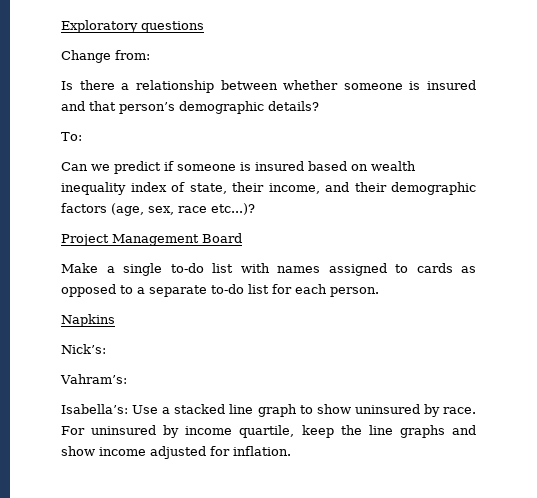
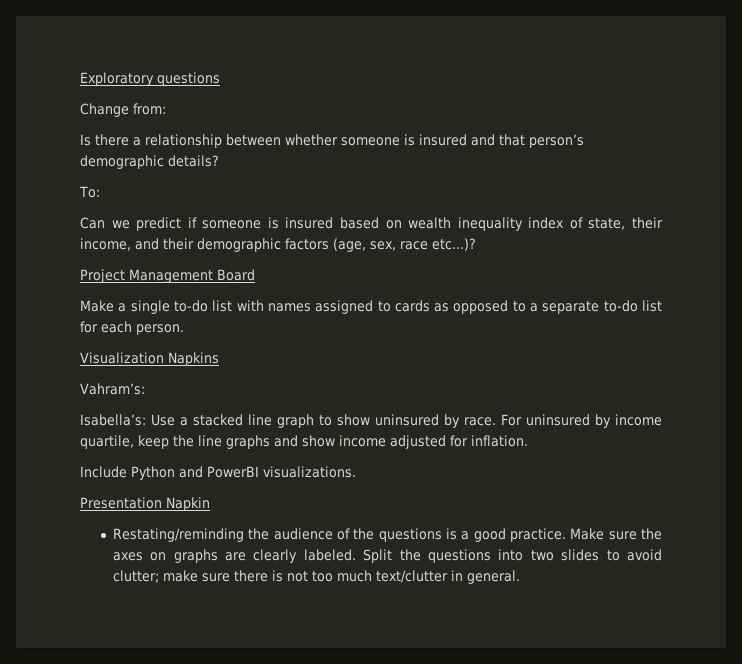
(379, 292) none -> [80,352,164,364] Visualization
[61,344,106,354] // Nick’s: -> (219, 359) none
(291, 451) none -> [80,466,356,480] [80,497,210,511] [112,528,662,542] [112,549,663,563] [112,570,520,584] // Include Python and PowerBI visualizations. // Presentation Napkin // Restating/reminding the audience of the questions is a good practice. Make sure the axes on graphs are clearly labeled. Split the questions into two slides to avoid clutter; make sure there is not too much text/clutter in general.

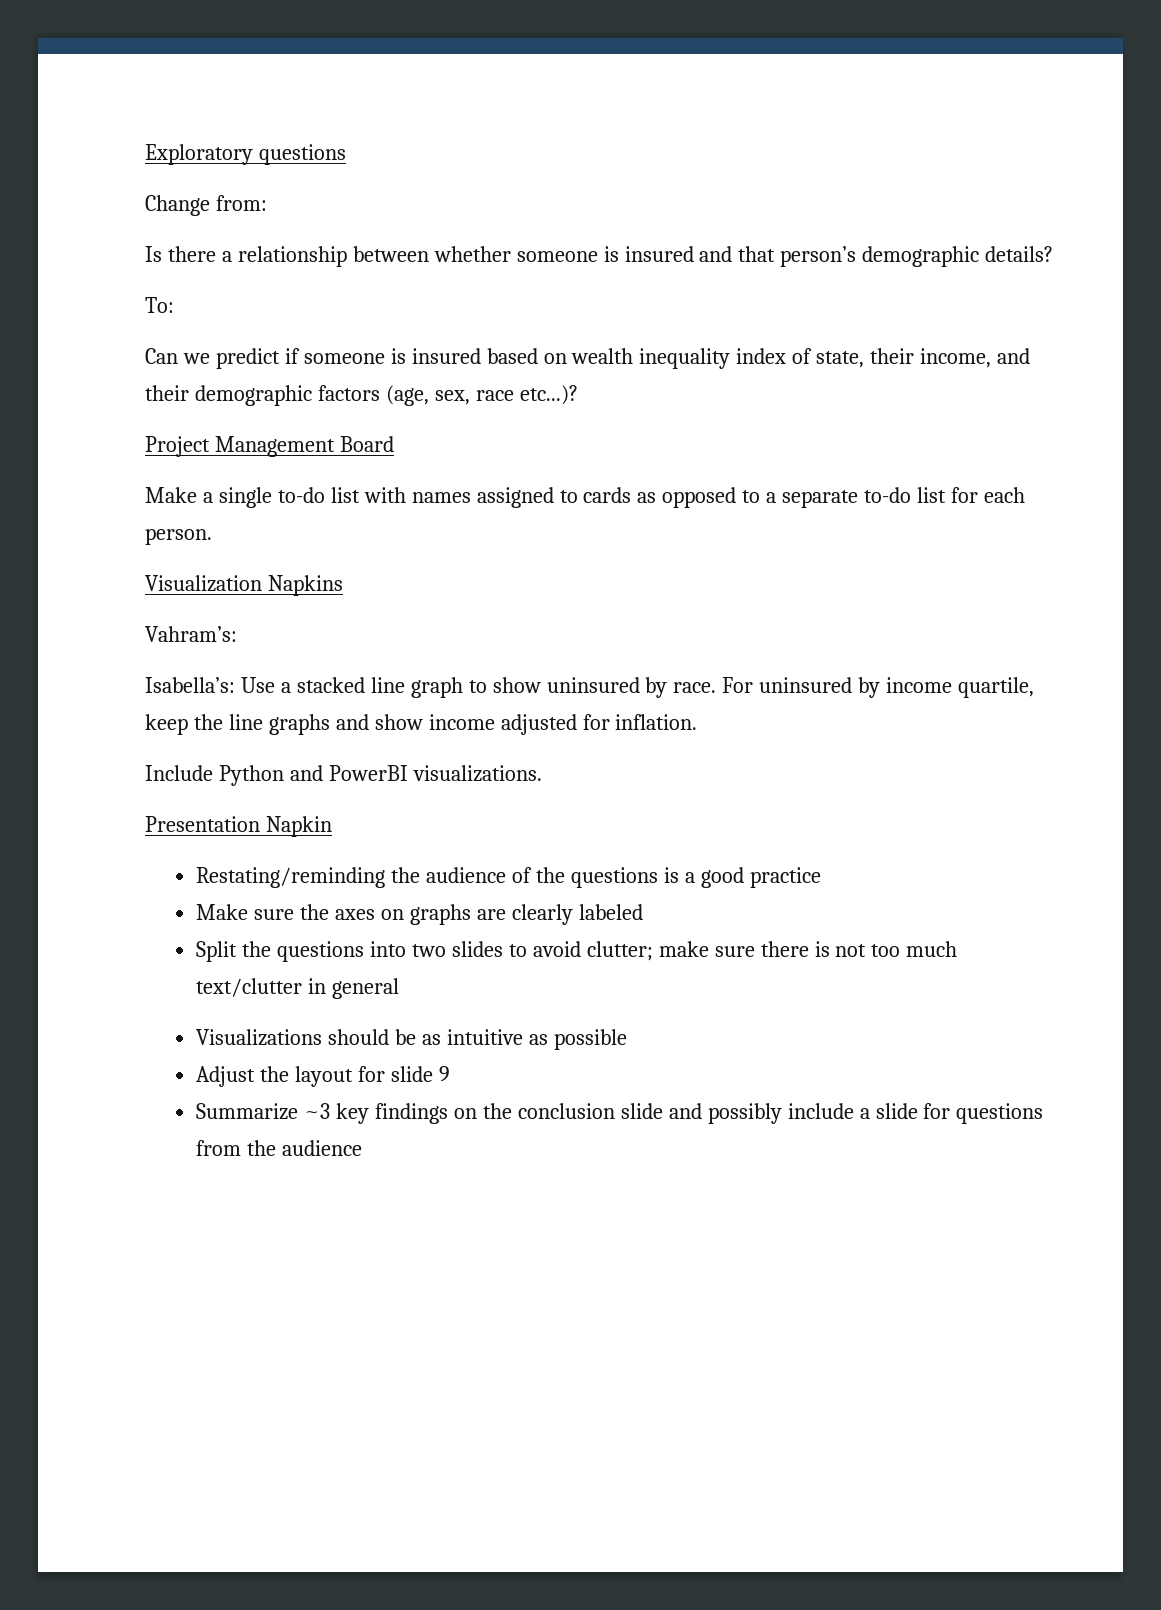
[509,528,566,542] practice. -> [749,867,821,888] practice //
[303,549,356,561] labeled. -> [578,904,643,920] labeled //
[466,570,520,584] general. -> [332,978,400,999] [196,1029,627,1050] [196,1066,450,1087] [196,1103,1044,1124] [196,1140,363,1156] general // Visualizations should be as intuitive as possible // Adjust the layout for slide 9 // Summarize ~3 key findings on the conclusion slide and possibly include a slide for questions from the audience

